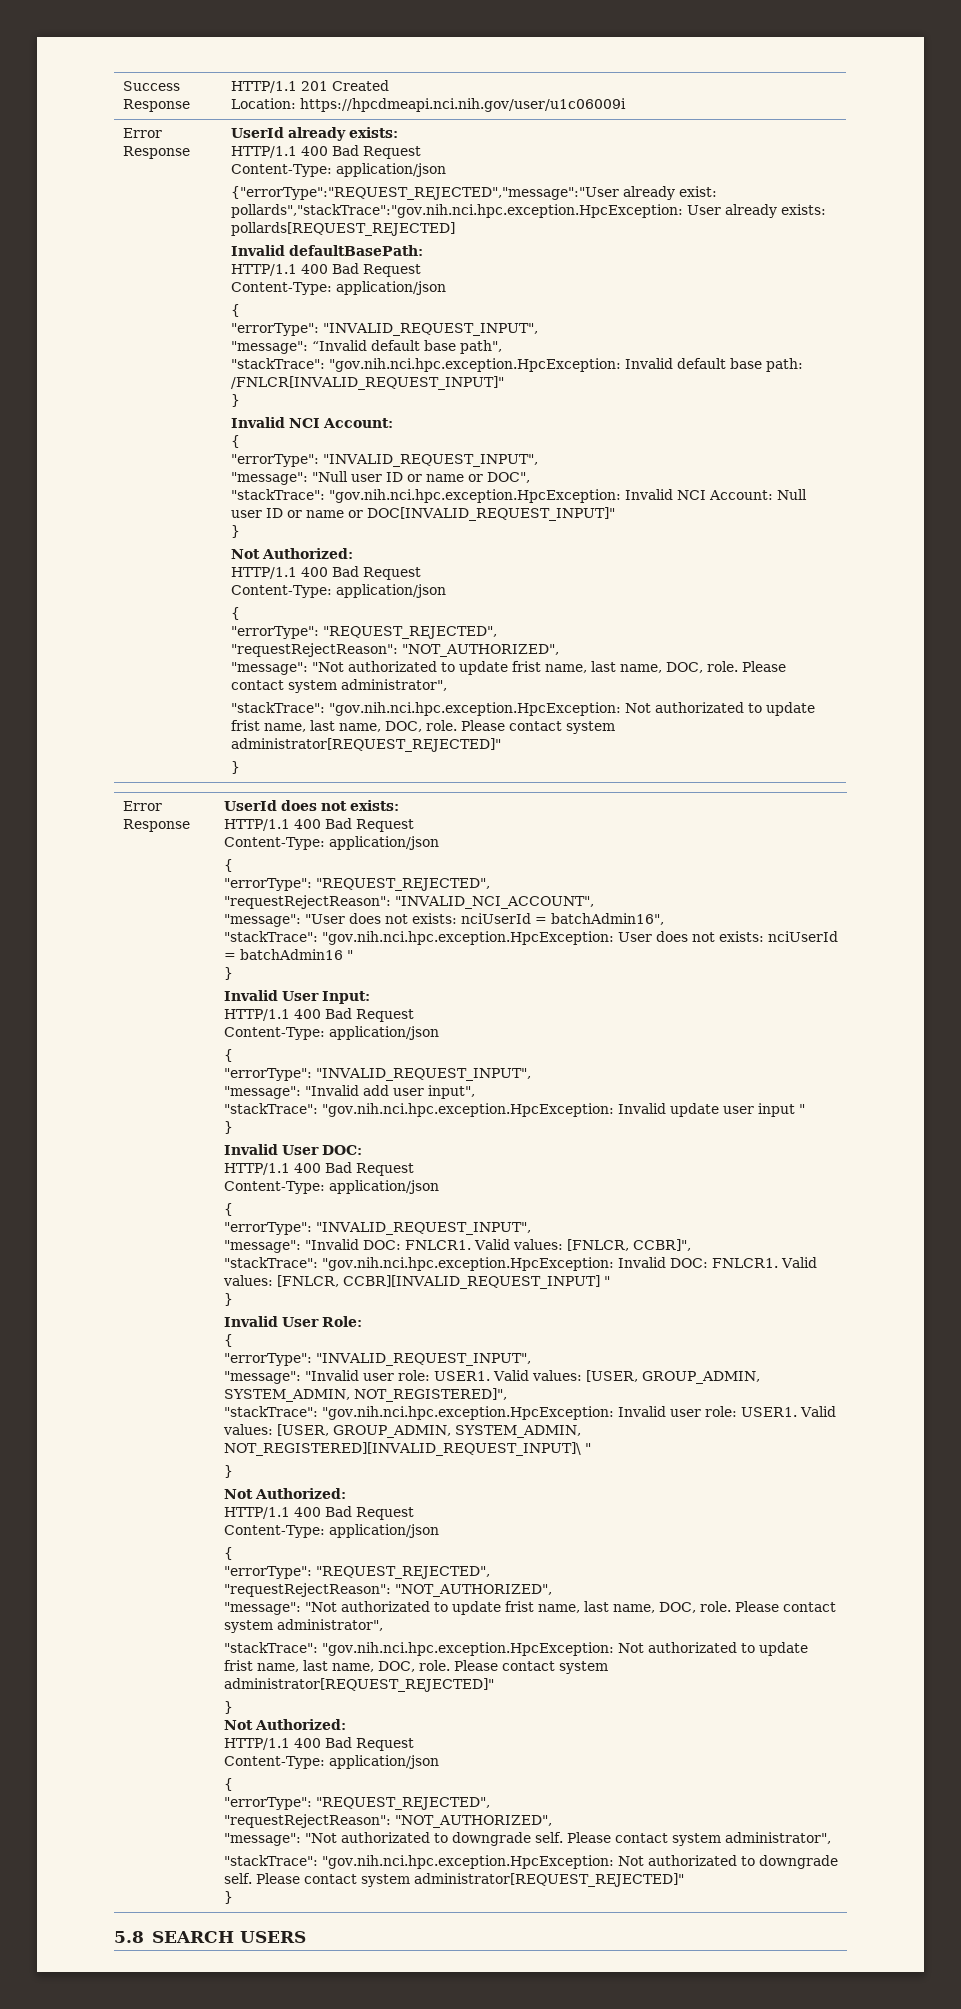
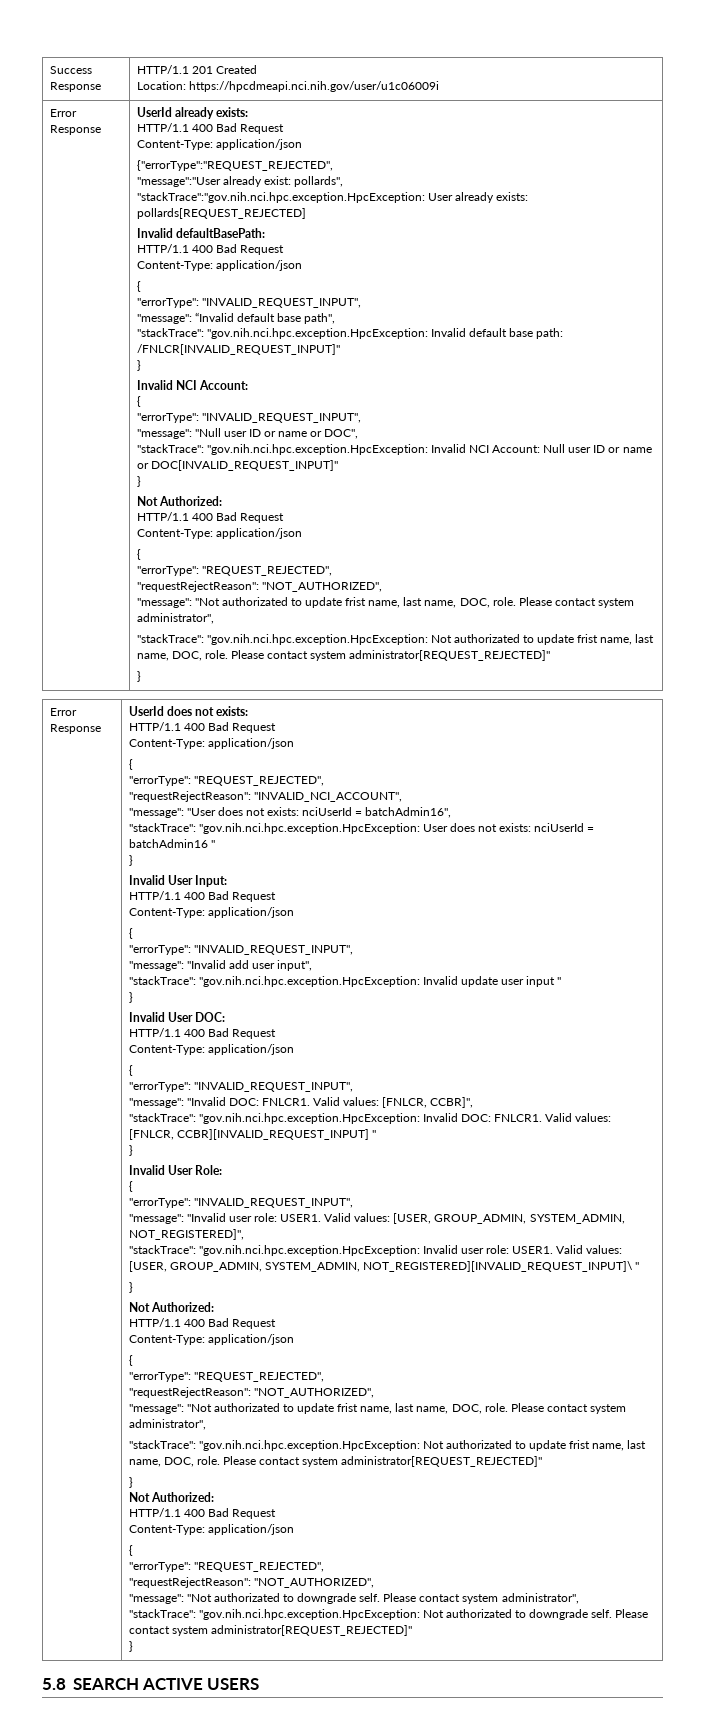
[230,186,717,200] [230,204,683,218] {"errorType":"REQUEST_REJECTED","message":"User already exist: pollards","stackTrace":"gov.nih.nci.hpc.exception.HpcException: -> [136,160,333,171] [136,176,343,187] [136,192,425,203] {"errorType":"REQUEST_REJECTED", // "message":"User already exist: pollards", // "stackTrace":"gov.nih.nci.hpc.exception.HpcException:
(234, 1937) none -> [141,1678,203,1690] ACTIVE

